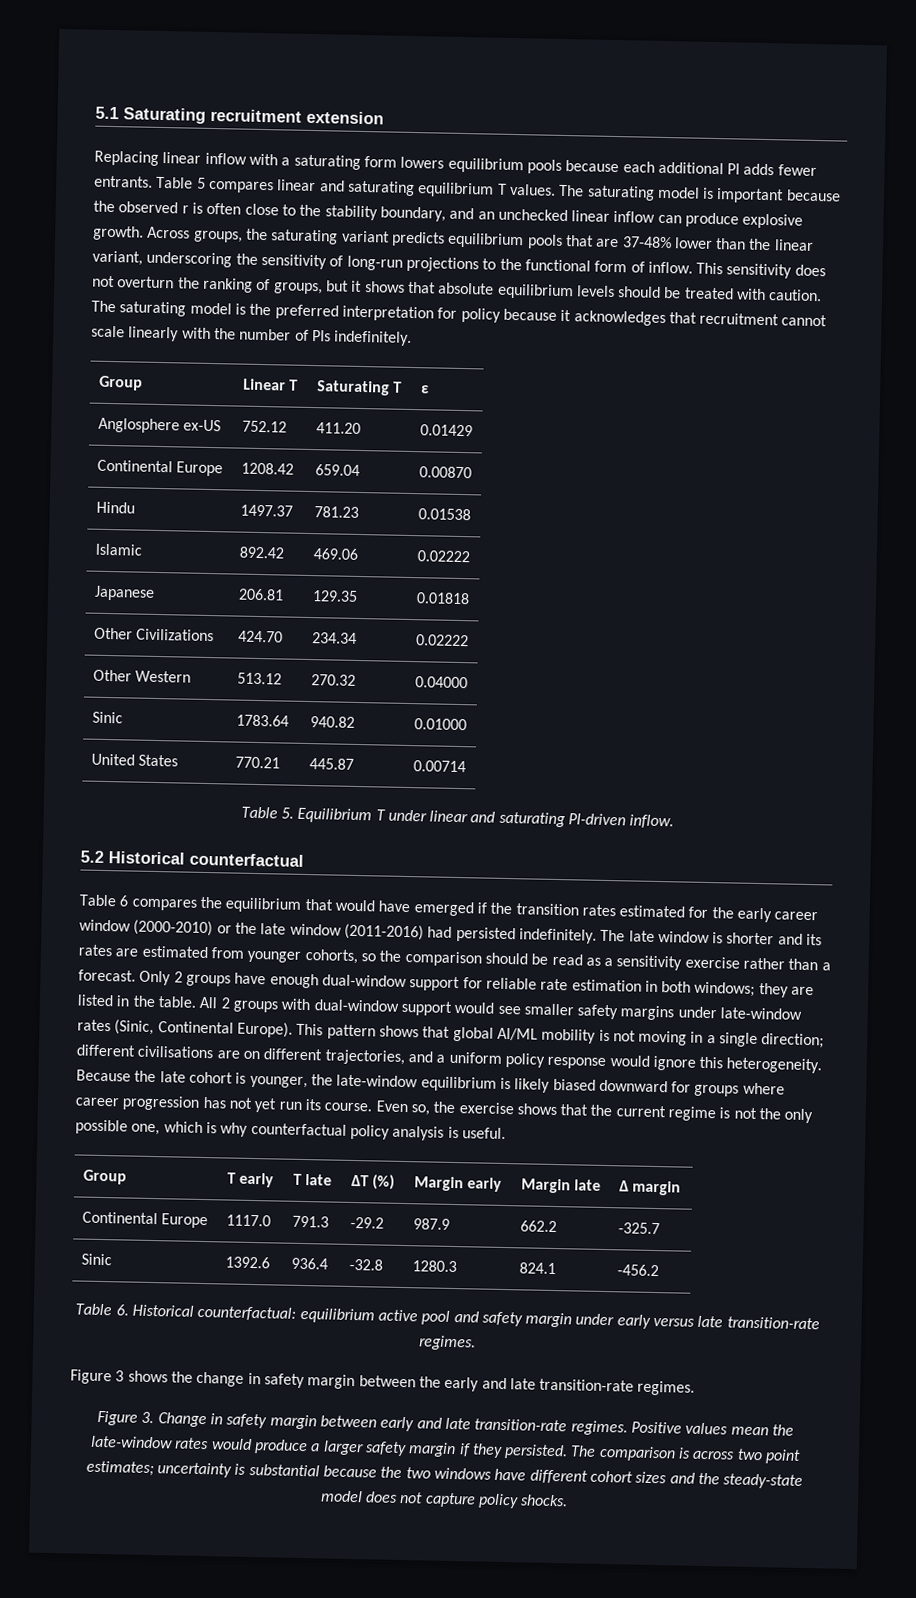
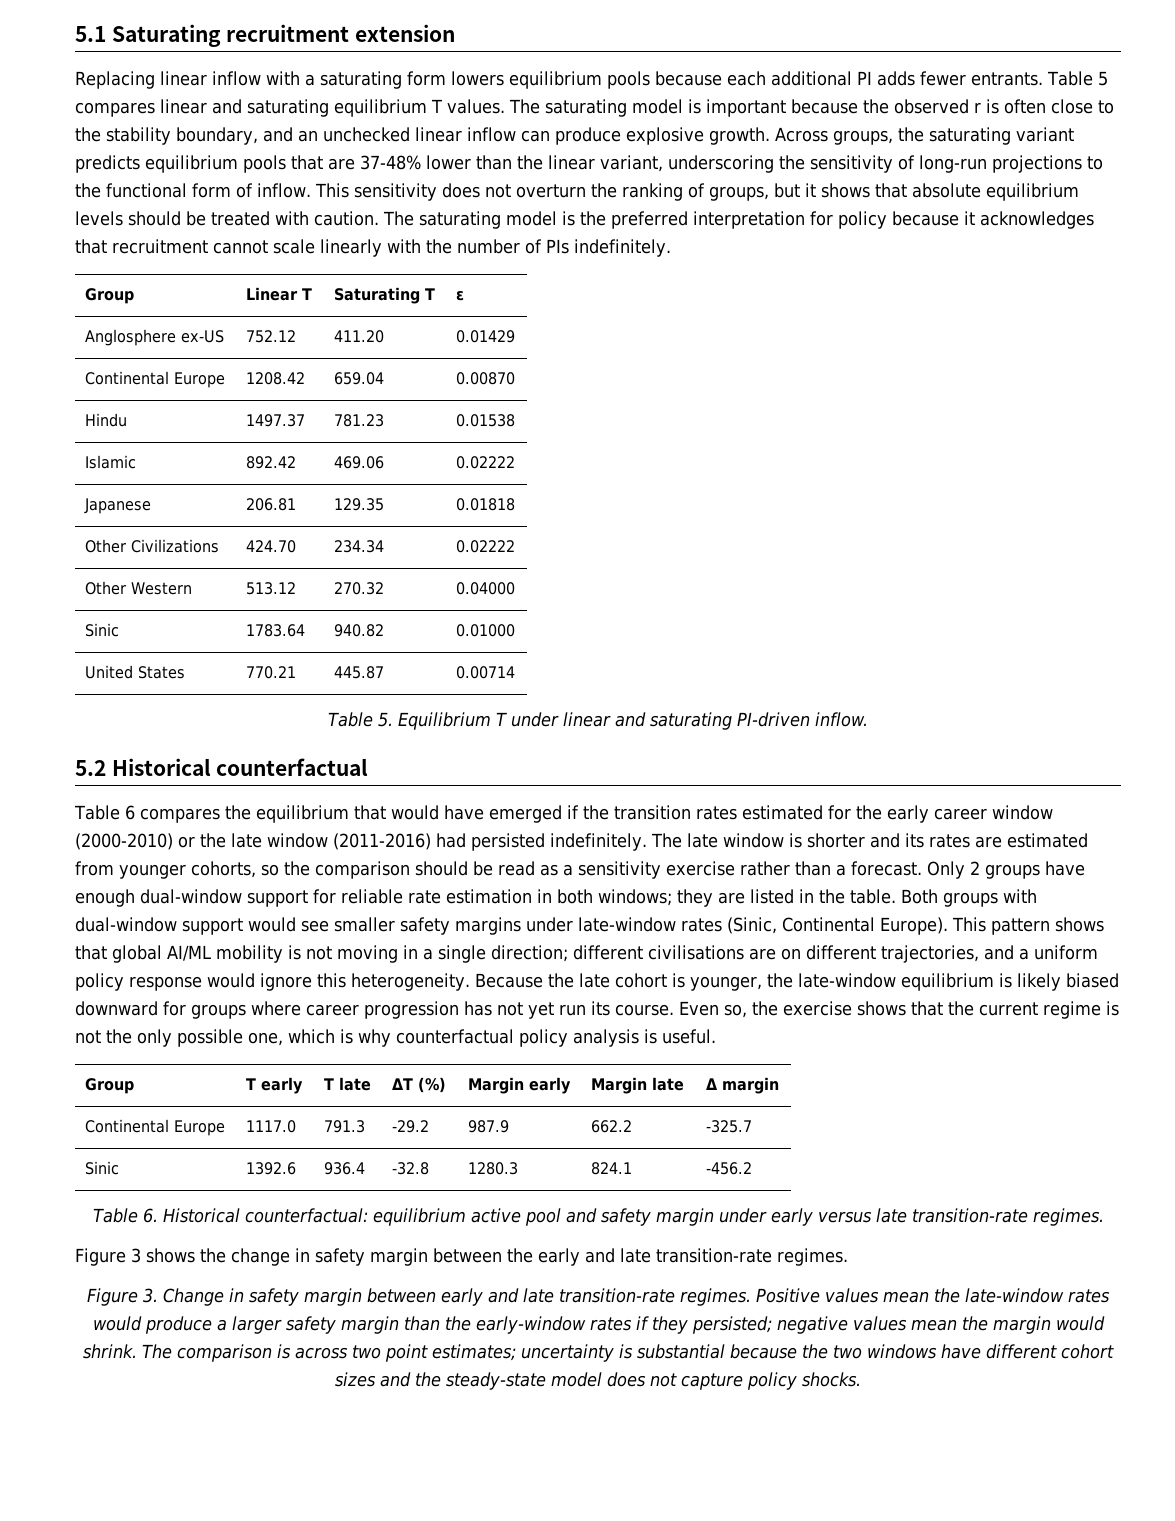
[199,996,231,1009] All 2 -> [901,889,938,904] Both
[458,1443,569,1460] if they persisted. -> [403,1316,1105,1334] [83,1344,137,1359] than the early-window rates if they persisted; negative values mean the margin would shrink.

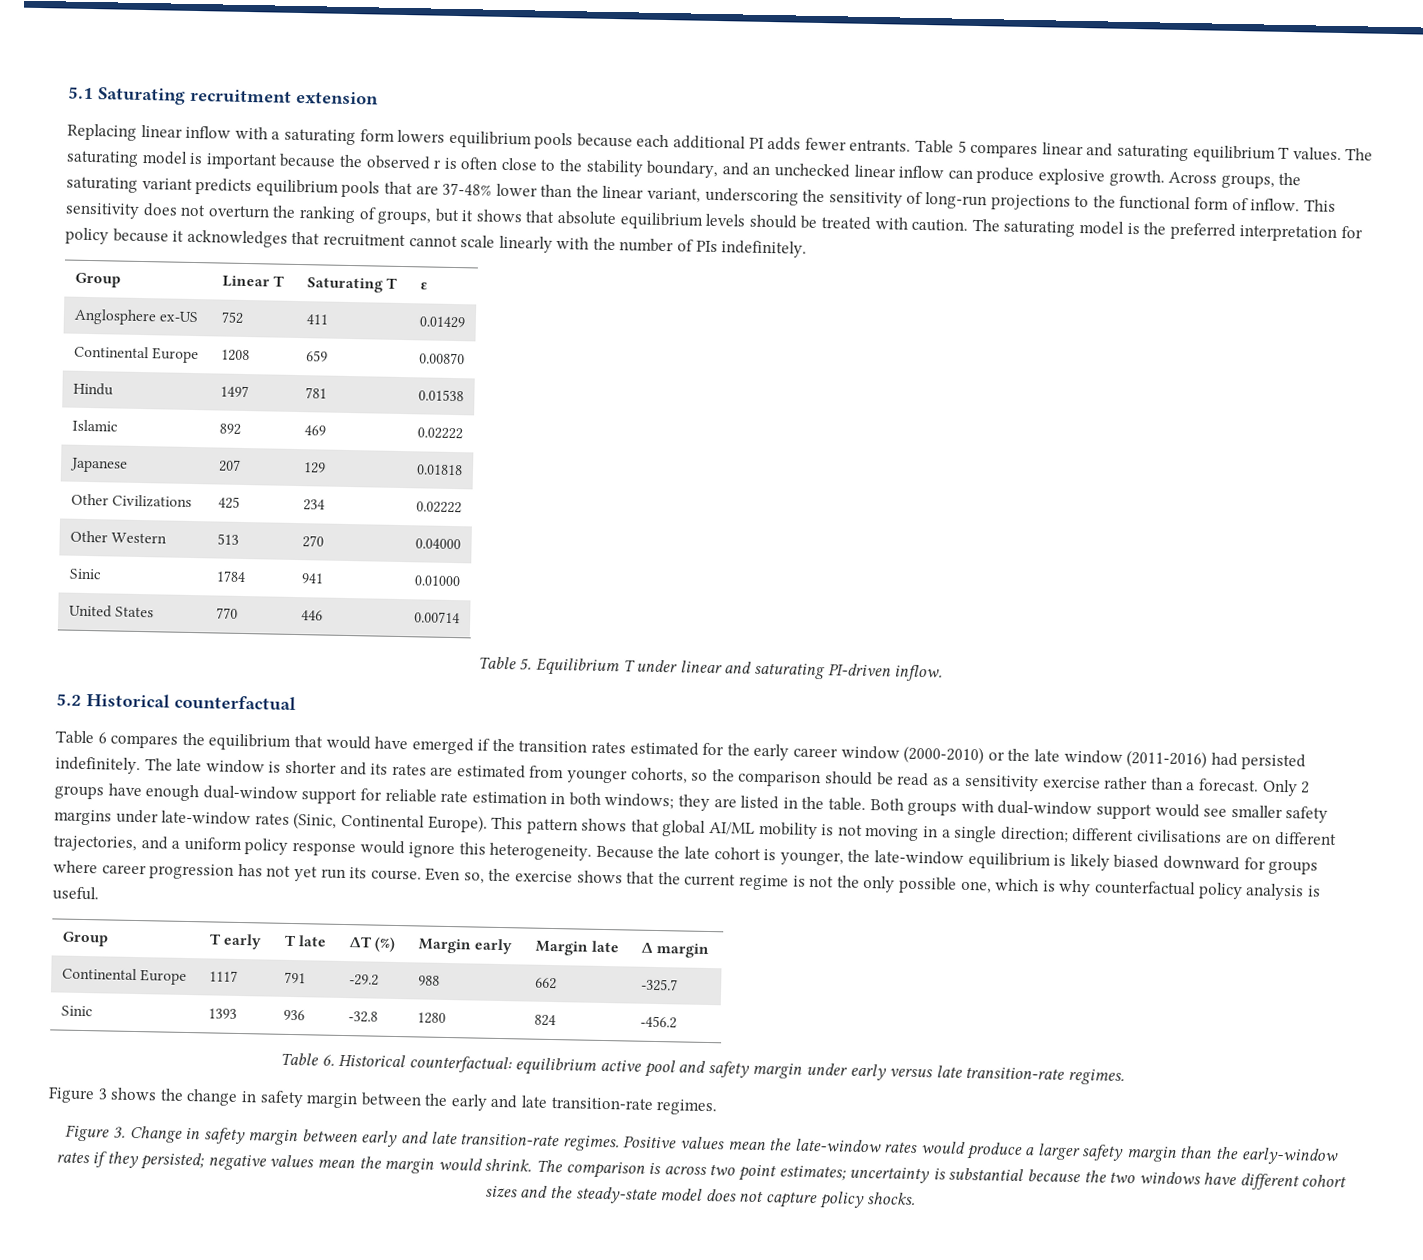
[245,330,296,343] [333,330,384,343] 752.12 | 411.20 -> [220,311,244,324] [305,314,328,325] 752 | 411
[245,372,305,385] [333,372,384,385] 1208.42 | 659.04 -> [220,349,250,362] [305,350,328,362] 1208 | 659
[245,414,305,427] [333,414,384,427] 1497.37 | 781.23 -> [219,385,249,398] [304,387,327,399] 1497 | 781
[245,456,296,469] [333,456,384,469] 892.42 | 469.06 -> [218,423,241,435] [303,425,326,436] 892 | 469
[245,498,296,511] [333,498,384,511] 206.81 | 129.35 -> [217,459,241,472] [302,462,326,474] 207 | 129
[245,540,296,553] [333,540,384,553] 424.70 | 234.34 -> [217,496,240,509] [302,499,325,511] 425 | 234
[245,582,296,595] [333,582,384,595] 513.12 | 270.32 -> [216,533,239,545] [301,535,324,548] 513 | 270
[245,624,305,637] [333,624,384,637] 1783.64 | 940.82 -> [215,570,246,583] [300,573,324,584] 1784 | 941
[245,666,296,679] [333,666,384,679] 770.21 | 445.87 -> [215,607,238,619] [300,610,323,621] 770 | 446
[245,1120,296,1133] [323,1120,365,1133] 1117.0 | 791.3 -> [208,970,238,982] [283,971,306,984] 1117 | 791
[467,1120,509,1133] [590,1120,632,1133] 987.9 | 662.2 -> [417,975,440,986] [534,977,557,990] 988 | 662
[245,1162,296,1175] [323,1162,365,1175] 1392.6 | 936.4 -> [207,1008,237,1019] [282,1009,305,1021] 1393 | 936
[467,1162,518,1175] [590,1162,632,1175] 1280.3 | 824.1 -> [416,1012,446,1024] [533,1014,556,1027] 1280 | 824

